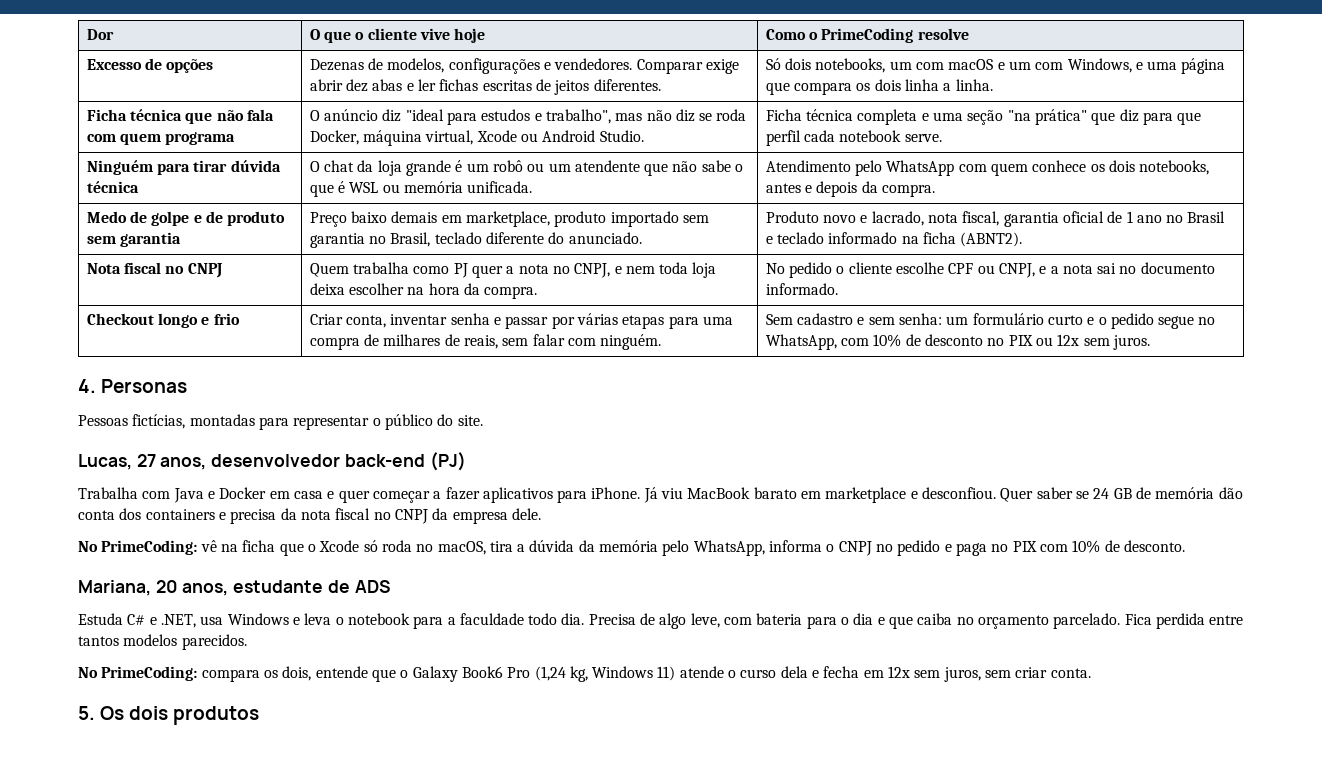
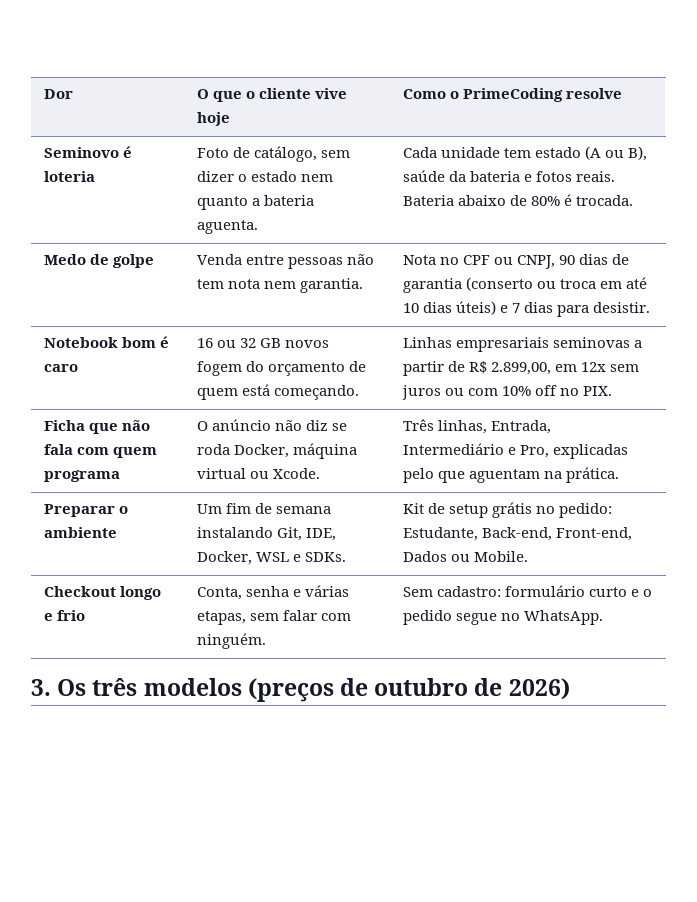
[86,58,214,73] [309,58,739,74] [309,79,661,95] [765,58,1226,74] [765,79,993,95] [86,109,182,121] Excesso de opções | Dezenas de modelos, configurações e vendedores. Comparar exige abrir dez abas e ler fichas escritas de jeitos diferentes. | Só dois notebooks, um com macOS e um com Windows, e uma página que compara os dois linha a linha. // Ficha técnica -> [43,146,132,158] [43,171,95,182] [196,146,351,162] [196,171,334,182] [196,195,315,210] [196,220,258,234] [402,146,648,161] [402,170,616,182] [402,194,634,206] [43,254,155,268] [196,254,375,269] [196,278,364,293] [402,254,630,269] [402,277,648,293] [402,301,651,317] [43,336,170,348] [43,364,78,372] [196,338,330,348] [196,361,367,376] [196,384,360,400] [402,337,643,352] [402,361,640,376] [401,385,613,400] [43,420,85,431] Seminovo é loteria | Foto de catálogo, sem dizer o estado nem quanto a bateria aguenta. | Cada unidade tem estado (A ou B), saúde da bateria e fotos reais. Bateria abaixo de 80% é trocada. // Medo de golpe | Venda entre pessoas não tem nota nem garantia. | Nota no CPF ou CNPJ, 90 dias de garantia (conserto ou troca em até 10 dias úteis) e 7 dias para desistir. // Notebook bom é caro | 16 ou 32 GB novos fogem do orçamento de quem está começando. | Linhas empresariais seminovas a partir de R$ 2.899,00, em 12x sem juros ou com 10% off no PIX. // Ficha
[382,109,643,125] diz "ideal para estudos e trabalho", mas -> (271, 425) none
[425,130,644,145] [765,109,1202,125] [765,130,942,146] [86,160,281,175] [86,181,139,193] [309,160,744,176] [309,181,533,197] [765,160,1210,176] [765,181,935,197] [86,211,286,226] [86,232,181,247] [309,211,709,227] [309,232,642,248] [765,211,1226,227] [765,232,1023,247] [86,262,223,278] [309,262,717,278] [309,283,538,299] [765,262,1215,278] [765,283,838,295] [86,313,240,328] [309,313,733,329] [309,334,498,350] virtual, Xcode ou Android Studio. | Ficha técnica completa e uma seção "na prática" que diz para que perfil cada notebook serve. // Ninguém para tirar dúvida técnica | O chat da loja grande é um robô ou um atendente que não sabe o que é WSL ou memória unificada. | Atendimento pelo WhatsApp com quem conhece os dois notebooks, antes e depois da compra. // Medo de golpe e de produto sem garantia | Preço baixo demais em marketplace, produto importado sem garantia no Brasil, teclado diferente do anunciado. | Produto novo e lacrado, nota fiscal, garantia oficial de 1 ano no Brasil e teclado informado na ficha (ABNT2). // Nota fiscal no CNPJ | Quem trabalha como PJ quer a nota no CNPJ, e nem toda loja deixa escolher na hora da compra. | No pedido o cliente escolhe CPF ou CNPJ, e a nota sai no documento informado. // Checkout longo e frio | Criar conta, inventar senha e passar por várias etapas para uma compra de milhares de reais, -> [196,468,321,479] [402,419,552,434] [402,443,629,459] [402,467,620,483] [43,504,128,517] [43,527,117,538] [196,503,332,514] [196,527,337,541] [196,551,347,565] [402,502,613,518] [402,527,633,541] [402,551,529,562] [43,586,161,600] [43,610,85,621] [196,585,350,600] [196,611,246,625] virtual ou Xcode. | Três linhas, Entrada, Intermediário e Pro, explicadas pelo que aguentam na prática. // Preparar o ambiente | Um fim de semana instalando Git, IDE, Docker, WSL e SDKs. | Kit de setup grátis no pedido: Estudante, Back-end, Front-end, Dados ou Mobile. // Checkout longo e frio | Conta, senha e várias etapas,
[796,313,969,325] cadastro e sem senha: um -> [436,586,501,597] cadastro:
[765,334,1150,350] [78,379,188,393] [78,414,483,430] [78,452,466,471] [78,487,1243,503] [78,508,541,524] [78,540,1185,556] [78,580,391,596] [78,613,1244,629] [78,634,247,650] [78,666,1091,682] [78,706,260,725] WhatsApp, com 10% de desconto no PIX ou 12x sem juros. // 4. Personas // Pessoas fictícias, montadas para representar o público do site. // Lucas, 27 anos, desenvolvedor back-end (PJ) // Trabalha com Java e Docker em casa e quer começar a fazer aplicativos para iPhone. Já viu MacBook barato em marketplace e desconfiou. Quer saber se 24 GB de memória dão conta dos containers e precisa da nota fiscal no CNPJ da empresa dele. // No PrimeCoding: vê na ficha que o Xcode só roda no macOS, tira a dúvida da memória pelo WhatsApp, informa o CNPJ no pedido e paga no PIX com 10% de desconto. // Mariana, 20 anos, estudante de ADS // Estuda C# e .NET, usa Windows e leva o notebook para a faculdade todo dia. Precisa de algo leve, com bateria para o dia e que caiba no orçamento parcelado. Fica perdida entre tantos modelos parecidos. // No PrimeCoding: compara os dois, entende que o Galaxy Book6 Pro (1,24 kg, Windows 11) atende o curso dela e fecha em 12x sem juros, sem criar conta. // 5. Os dois produtos -> [524,610,604,625] [31,678,570,702] WhatsApp. // 3. Os três modelos (preços de outubro de 2026)

